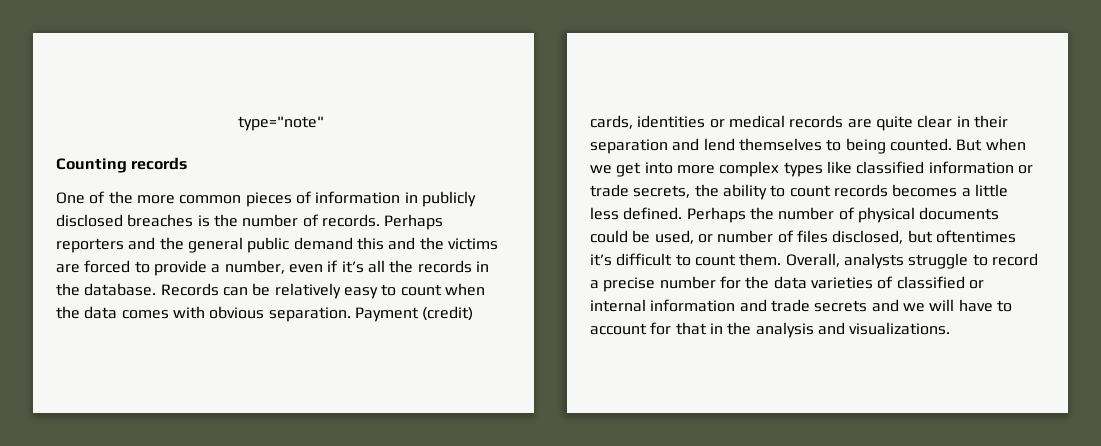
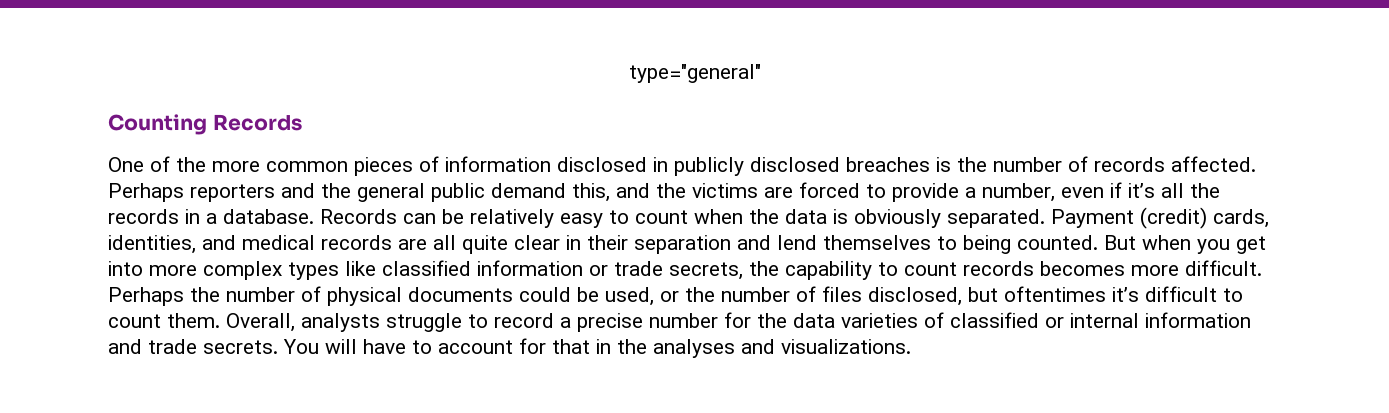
[237,116,324,131] type="note" -> [628,64,761,83] type="general"
[131,157,188,170] records -> [212,114,302,131] Records
(401, 197) none -> [557,157,647,172] disclosed
[321,214,380,227] records. -> [1094,156,1256,172] records affected.
[356,237,384,250] this -> [572,183,610,202] this,
[56,283,80,296] the -> [206,213,217,224] a
[121,306,351,322] comes with obvious separation. -> [833,209,1045,228] is obviously separated.
[637,115,725,128] identities or -> [108,235,236,254] identities, and
(872, 123) none -> [433,235,456,250] all
[590,165,612,174] we -> [1197,239,1230,254] you
[722,184,767,200] ability -> [785,261,872,280] capability
[961,184,1008,197] [590,207,683,220] a little less defined. -> [1131,260,1262,276] more difficult.
(713, 238) none -> [685,287,715,302] the
[814,299,925,312] secrets and we -> [203,339,319,354] secrets. You
[755,322,814,338] analysis -> [653,339,735,358] analyses

